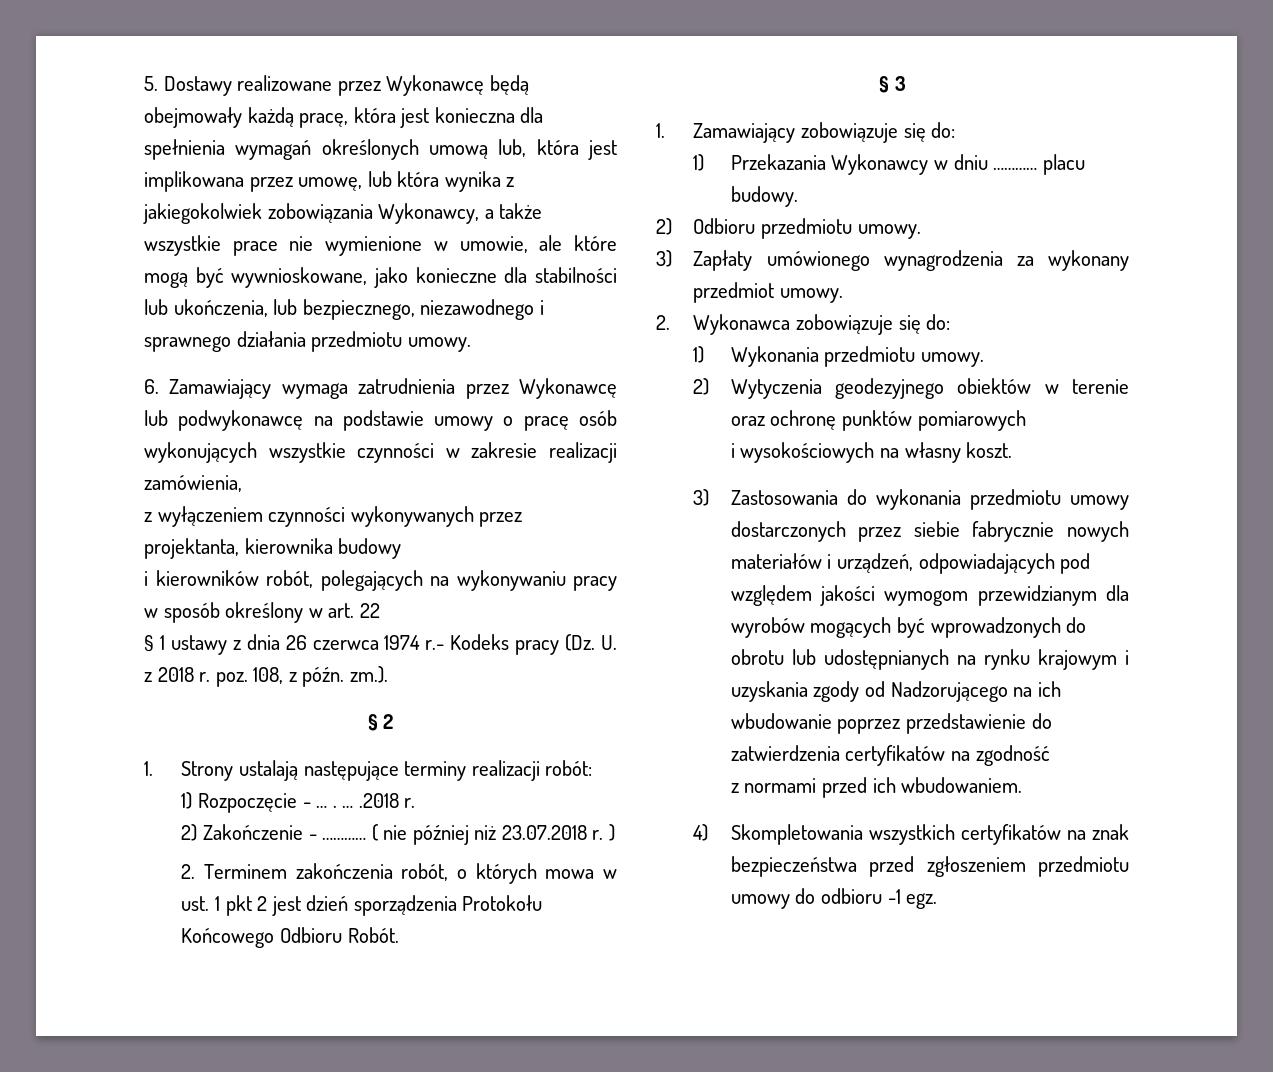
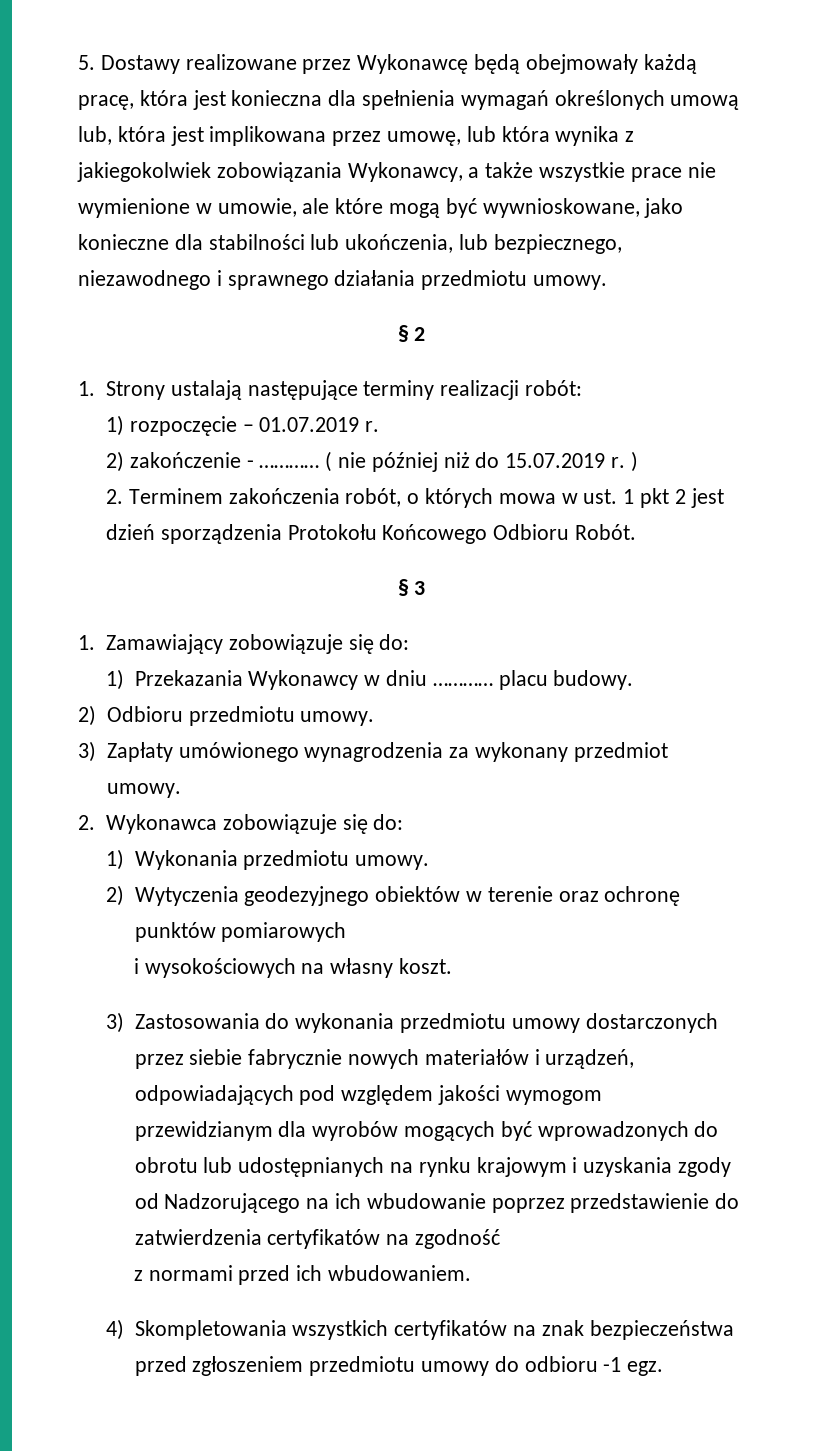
[144,378,618,399] [144,410,617,431] [144,442,617,463] [144,475,242,492] [144,506,523,527] [144,538,402,559] [144,570,617,591] [144,602,380,623] [144,634,617,655] [144,666,388,687] // 6. Zamawiający wymaga zatrudnienia przez Wykonawcę lub podwykonawcę na podstawie umowy o pracę osób wykonujących wszystkie czynności w zakresie realizacji zamówienia, // z wyłączeniem czynności wykonywanych przez projektanta, kierownika budowy // i kierowników robót, polegających na wykonywaniu pracy w sposób określony w art. 22 // § 1 ustawy z dnia 26 czerwca 1974 r.- Kodeks pracy (Dz. U. z 2018 r. poz. 108, z późn. zm.). -> (608, 282) none
[197,793,399,813] Rozpoczęcie - … . … .2018 -> [129,416,360,436] rozpoczęcie – 01.07.2019
[202,824,303,840] Zakończenie -> [129,452,241,468] zakończenie
[501,825,587,840] 23.07.2018 -> [475,452,606,468] do 15.07.2019

